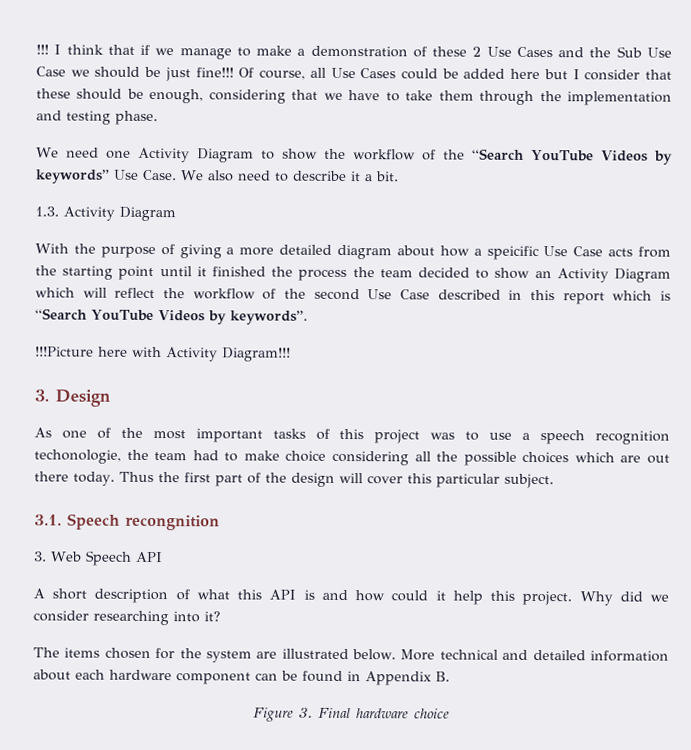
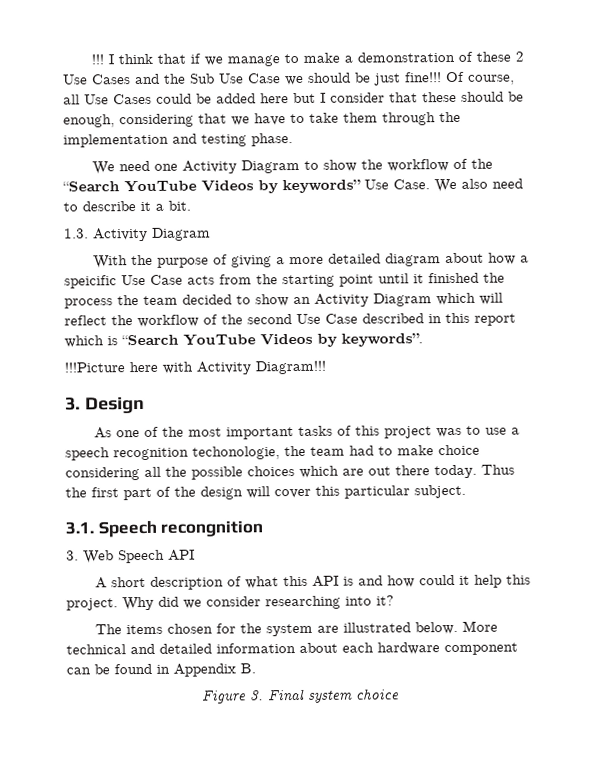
[355,708,409,719] hardware -> [306,690,353,703] system

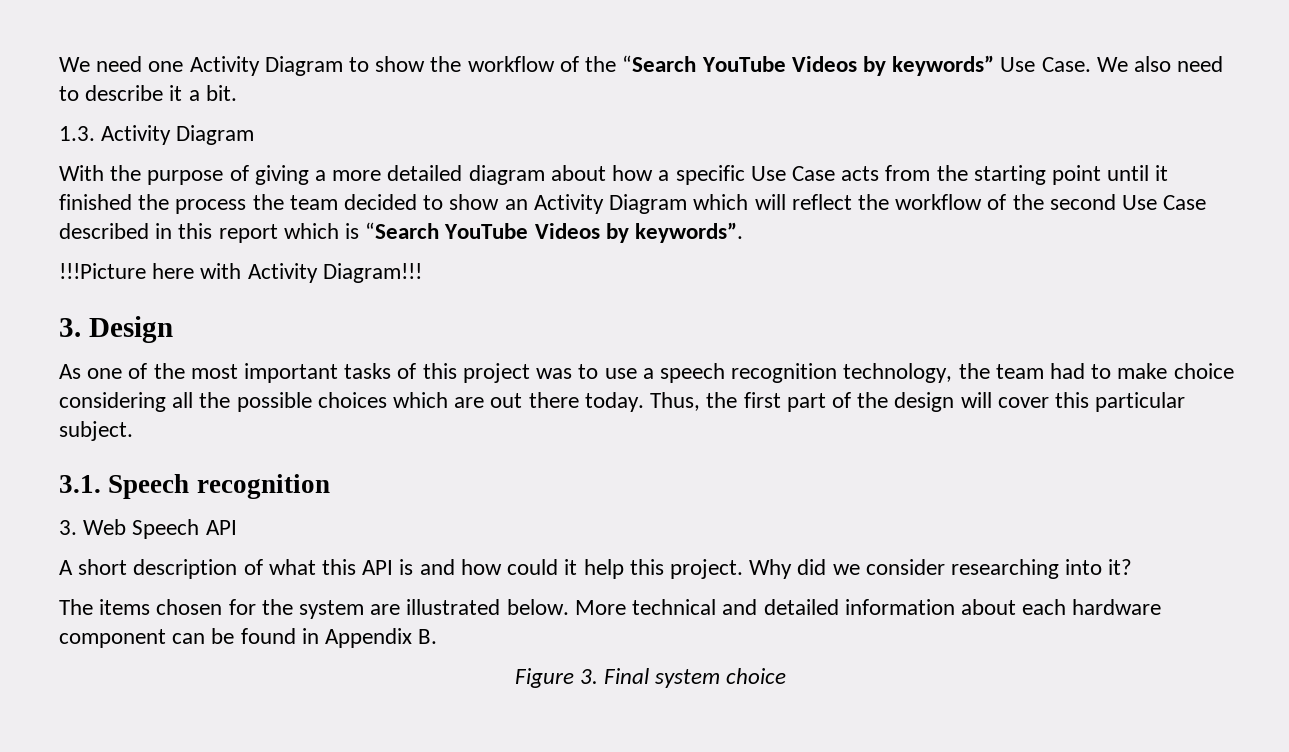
[90,51,524,67] [63,71,515,86] [63,91,524,105] [63,111,461,128] [63,133,293,148] !!! I think that if we manage to make a demonstration of these 2 Use Cases and the Sub Use Case we should be just fine!!! Of course, all Use Cases could be added here but I consider that these should be enough, considering that we have to take them through the implementation and testing phase. // -> (59, 64) none
[64,275,117,289] speicific -> [675,165,745,185] specific
[192,446,280,460] techonologie, -> [843,363,953,383] technology,
[481,464,515,475] Thus -> [650,392,701,411] Thus,
[160,520,264,537] recongnition -> [196,474,330,499] recognition

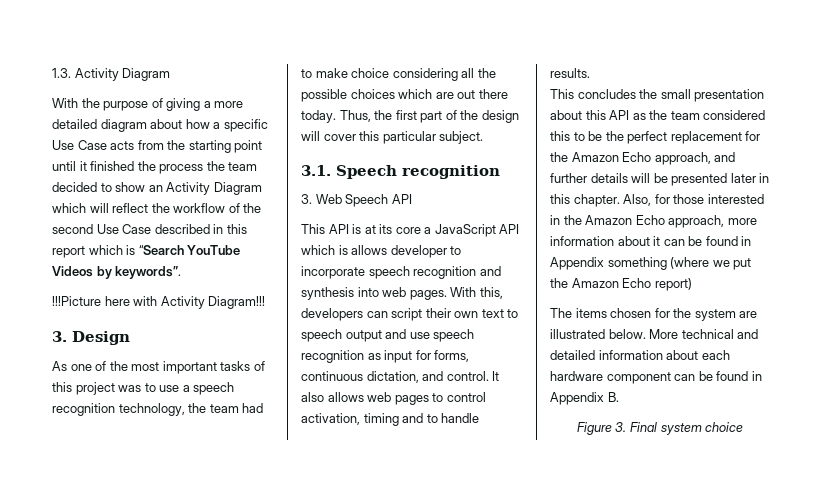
[59,55,1224,76] [59,85,237,101] We need one Activity Diagram to show the workflow of the “Search YouTube Videos by keywords” Use Case. We also need to describe it a bit. // -> (52, 73) none
[59,559,1133,579] A short description of what this API is and how could it help this project. Why did we consider researching into it? -> [301,224,520,237] [301,245,462,258] [301,266,501,279] [301,287,503,300] [301,308,519,321] [301,329,475,342] [301,350,470,363] [301,371,500,383] [301,392,486,405] [301,413,480,426] [550,68,590,78] [550,89,765,102] [550,110,766,120] [550,131,761,144] [550,152,736,165] [550,173,770,186] [550,194,764,207] [550,215,757,228] [550,236,752,246] [550,257,752,270] [550,278,692,291] This API is at its core a JavaScript API which is allows developer to incorporate speech recognition and synthesis into web pages. With this, developers can script their own text to speech output and use speech recognition as input for forms, continuous dictation, and control. It also allows web pages to control activation, timing and to handle results. // This concludes the small presentation about this API as the team considered this to be the perfect replacement for the Amazon Echo approach, and further details will be presented later in this chapter. Also, for those interested in the Amazon Echo approach, more information about it can be found in Appendix something (where we put the Amazon Echo report)

